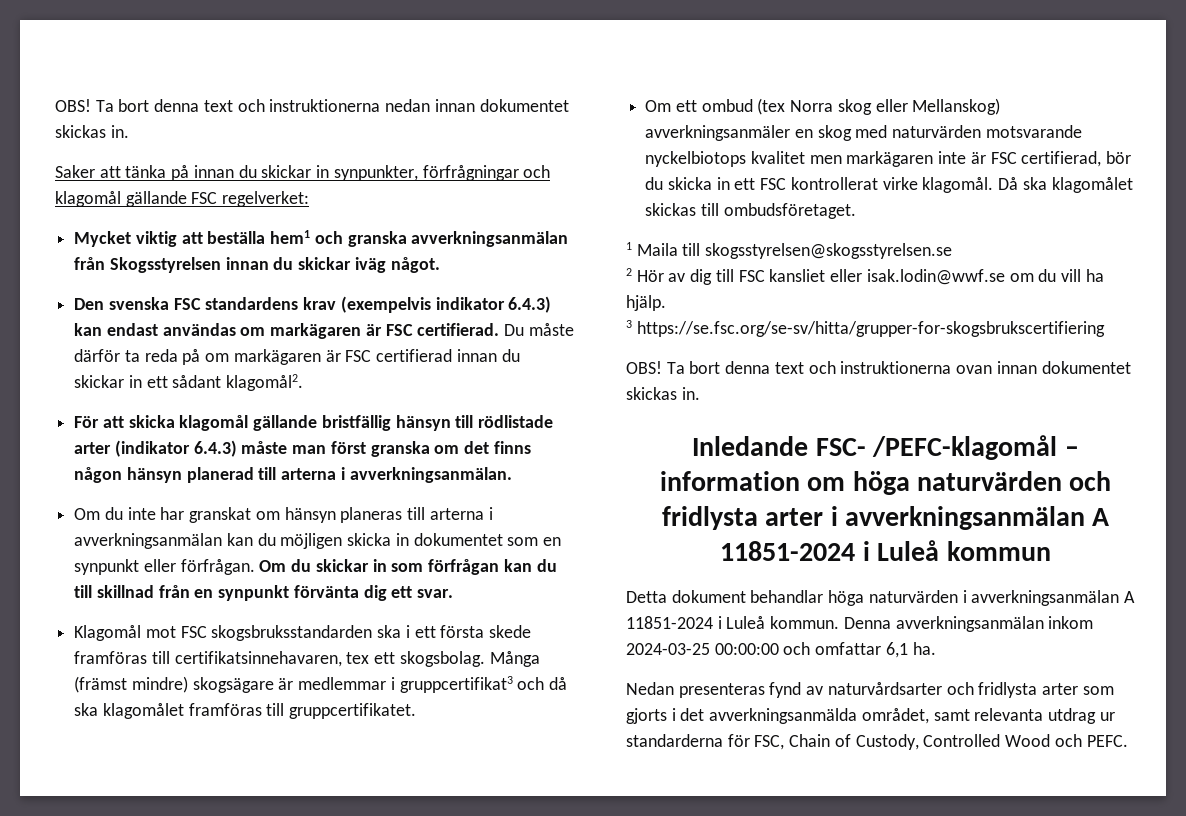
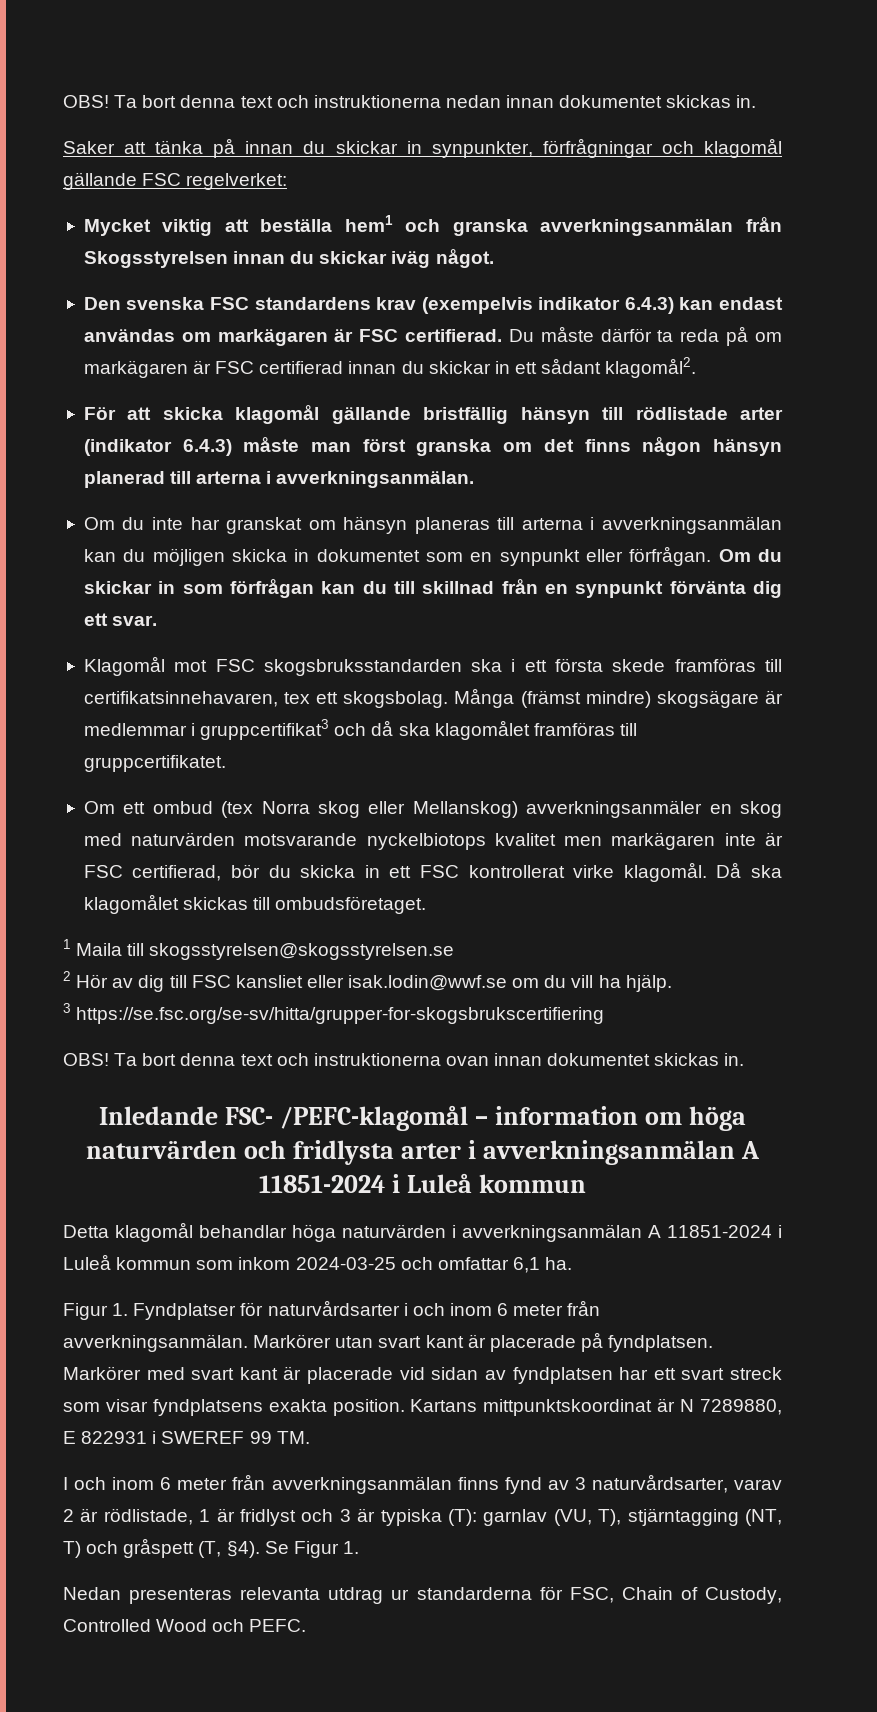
[671,590,746,603] dokument -> [115,1222,193,1242] klagomål
[770,616,1044,632] kommun. Denna avverkningsanmälan -> [116,1257,234,1270] kommun som
[714,643,779,655] 00:00:00 -> (396, 1263) none
[626,682,1114,698] [626,708,970,724] Nedan presenteras fynd av naturvårdsarter och fridlysta arter som gjorts i det avverkningsanmälda området, samt -> [63,1300,601,1320] [63,1332,714,1352] [63,1366,782,1384] [63,1398,783,1416] [63,1431,310,1444] [63,1474,782,1494] [63,1508,782,1526] [63,1538,359,1558] [63,1587,233,1604] Figur 1. Fyndplatser för naturvårdsarter i och inom 6 meter från avverkningsanmälan. Markörer utan svart kant är placerade på fyndplatsen. Markörer med svart kant är placerade vid sidan av fyndplatsen har ett svart streck som visar fyndplatsens exakta position. Kartans mittpunktskoordinat är N 7289880, E 822931 i SWEREF 99 TM. // I och inom 6 meter från avverkningsanmälan finns fynd av 3 naturvårdsarter, varav 2 är rödlistade, 1 är fridlyst och 3 är typiska (T): garnlav (VU, T), stjärntagging (NT, T) och gråspett (T, §4). Se Figur 1. // Nedan presenteras

